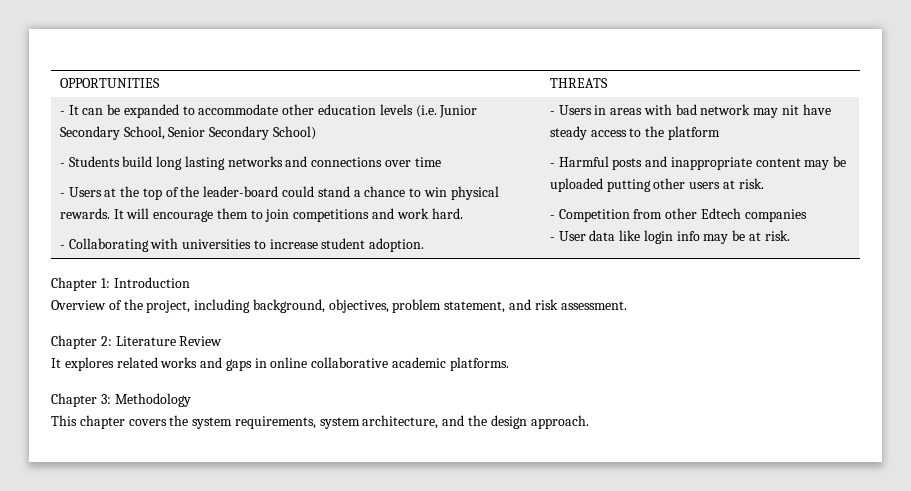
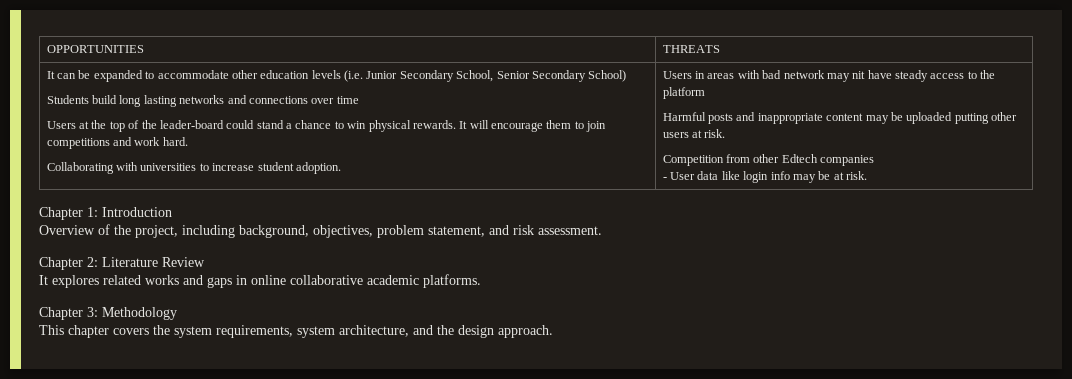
[59,111,65,115] - -> (720, 49) none
[59,163,65,167] - -> (627, 76) none
[59,193,65,197] - -> (359, 100) none
[59,245,65,249] - -> (188, 141) none
[549,111,555,115] - -> (341, 168) none
[549,163,555,167] - -> (705, 93) none
[549,215,555,219] - -> (726, 133) none

